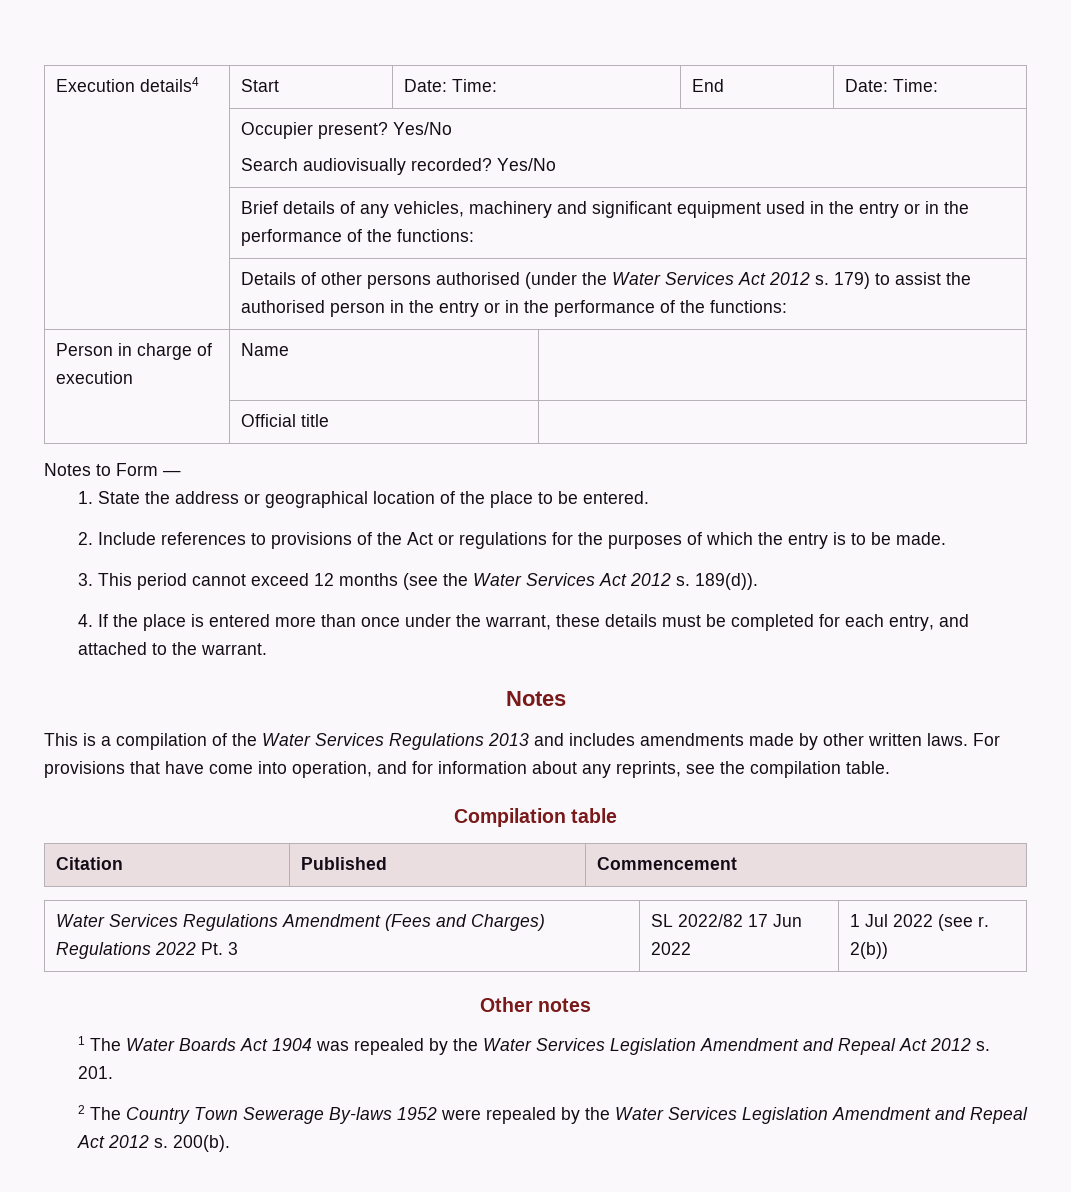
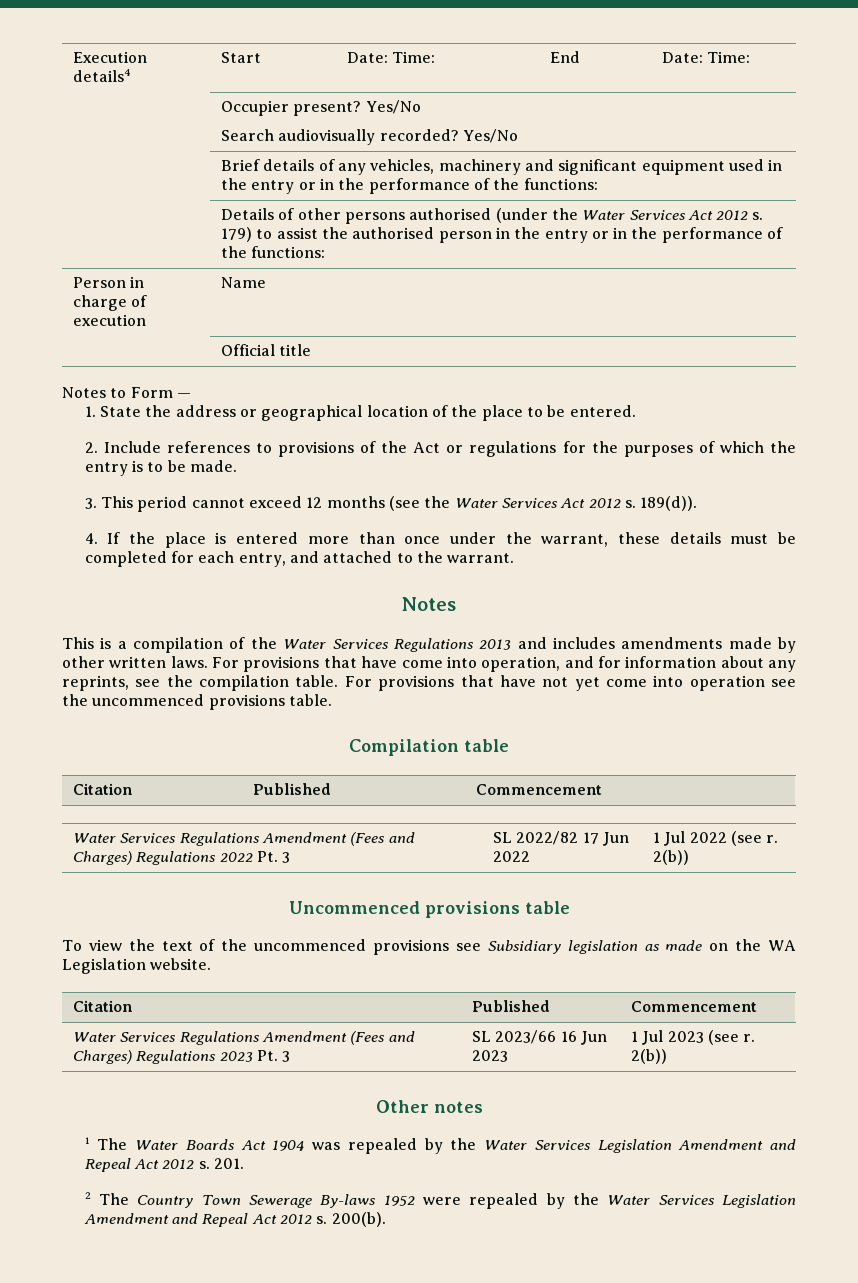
(890, 767) none -> [344,675,796,691] [62,694,332,710] For provisions that have not yet come into operation see the uncommenced provisions table.
(888, 950) none -> [288,901,570,918] [62,939,796,955] [62,958,212,974] [72,1000,133,1012] [471,1000,550,1012] [630,1001,757,1012] [72,1031,415,1045] [72,1050,291,1064] [471,1030,607,1045] [471,1050,508,1062] [630,1030,756,1045] [630,1049,667,1064] // Uncommenced provisions table // To view the text of the uncommenced provisions see Subsidiary legislation as made on the WA Legislation website. // Citation | Published | Commencement // Water Services Regulations Amendment (Fees and Charges) Regulations 2023 Pt. 3 | SL 2023/66 16 Jun 2023 | 1 Jul 2023 (see r. 2(b))

